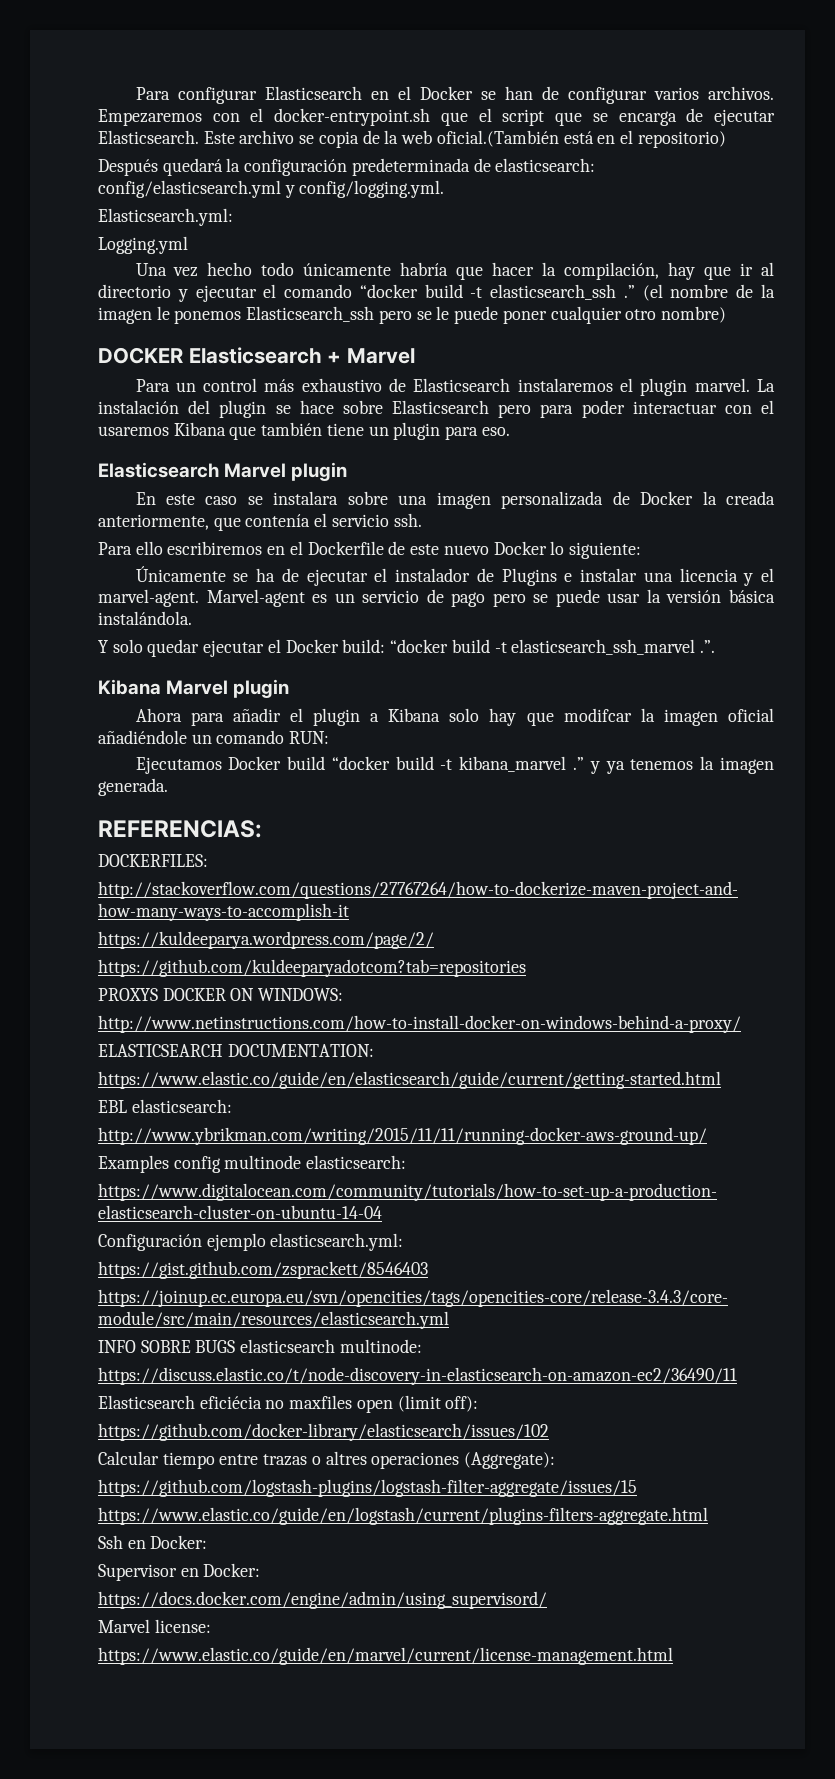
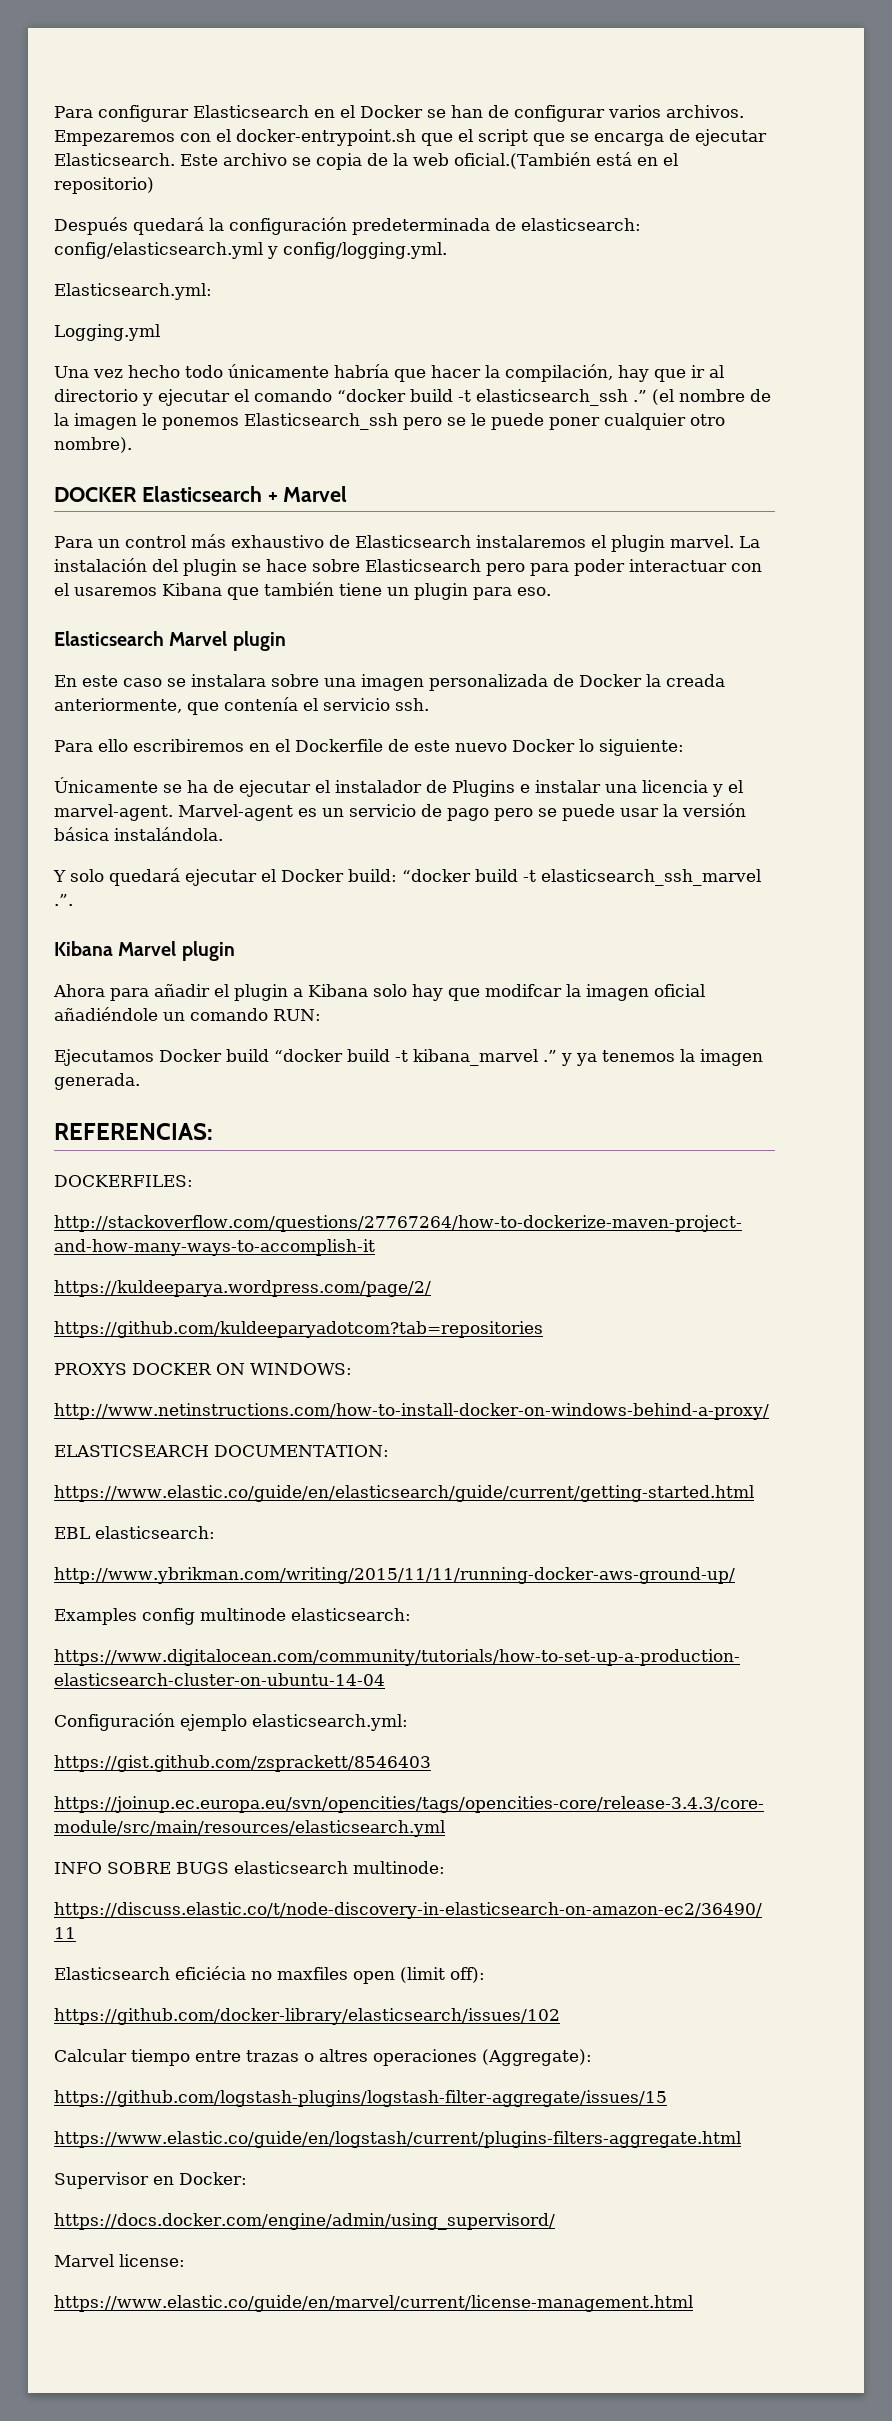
[660,306,726,323] nombre) -> [54,437,132,453] nombre).
[147,639,200,657] quedar -> [109,868,180,886] quedará
[98,1535,208,1549] // Ssh en Docker: -> (741, 2139) none

